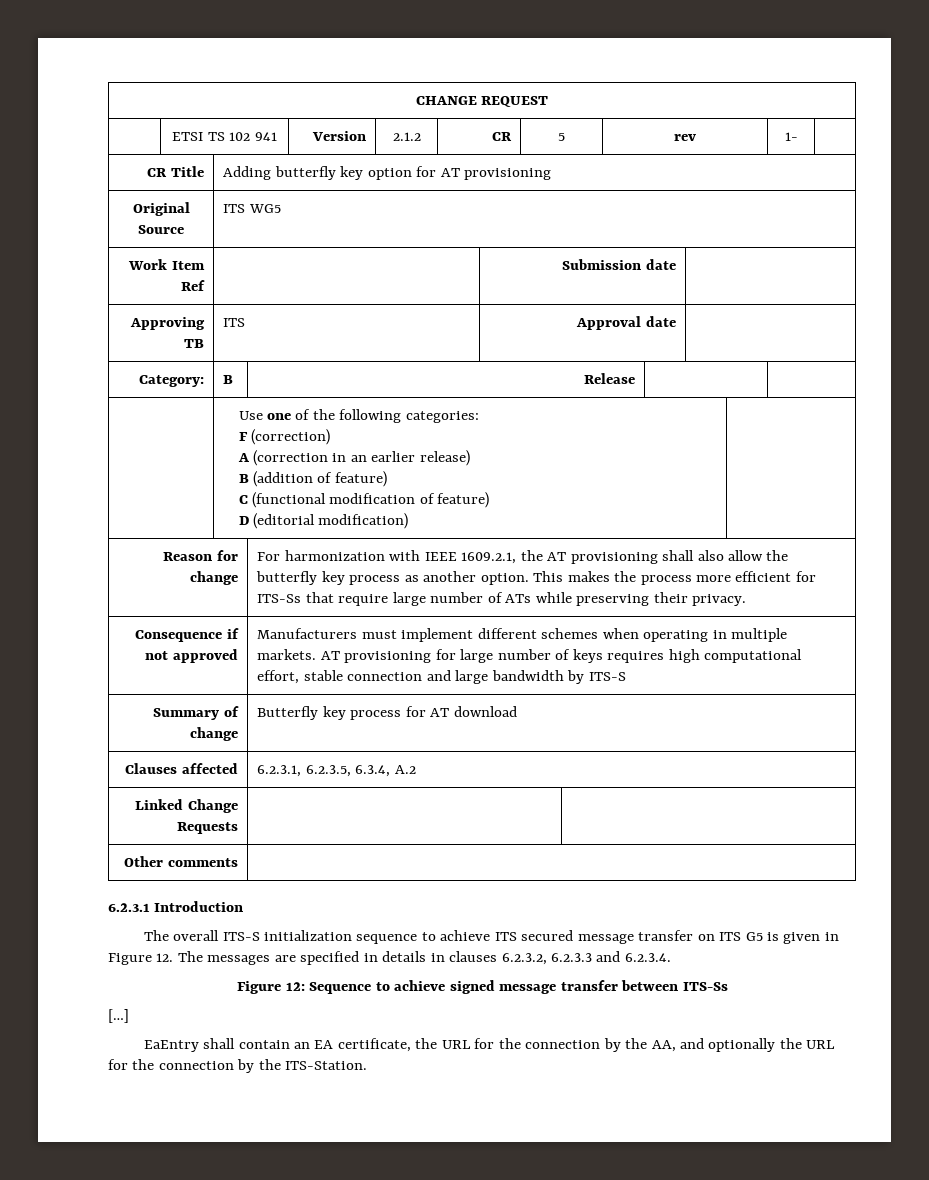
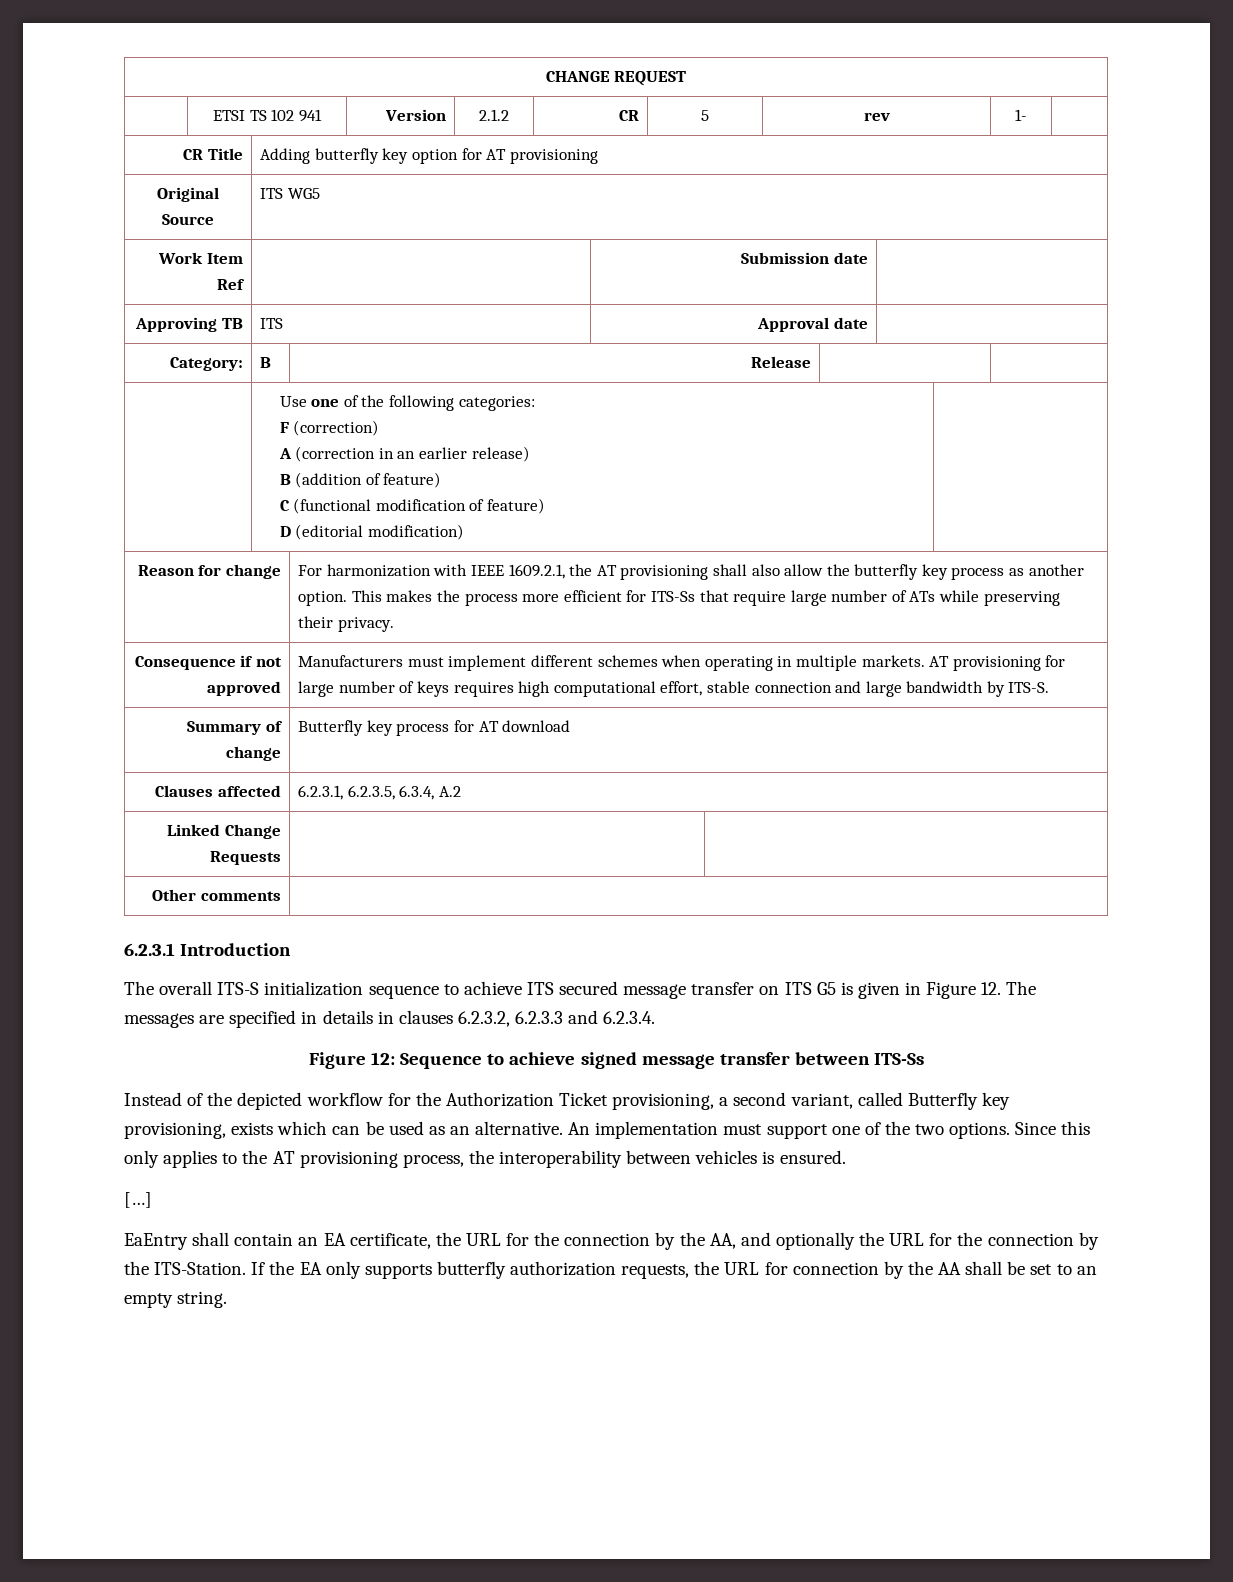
[588,672,626,681] ITS-S -> [1008,682,1050,693] ITS-S.
(728, 986) none -> [124,1092,1010,1110] [124,1121,1091,1139] [124,1150,846,1168] // Instead of the depicted workflow for the Authorization Ticket provisioning, a second variant, called Butterfly key provisioning, exists which can be used as an alternative. An implementation must support one of the two options. Since this only applies to the AT provisioning process, the interoperability between vehicles is ensured.
(368, 1065) none -> [251,1261,1097,1279] [124,1291,228,1308] If the EA only supports butterfly authorization requests, the URL for connection by the AA shall be set to an empty string.

